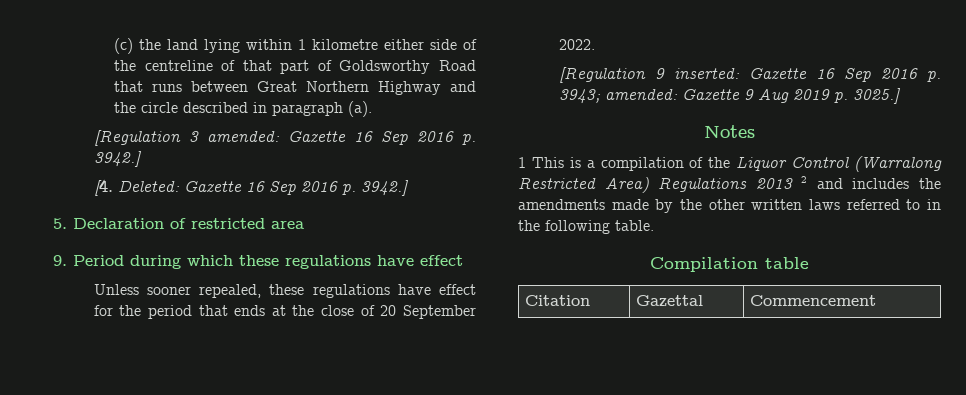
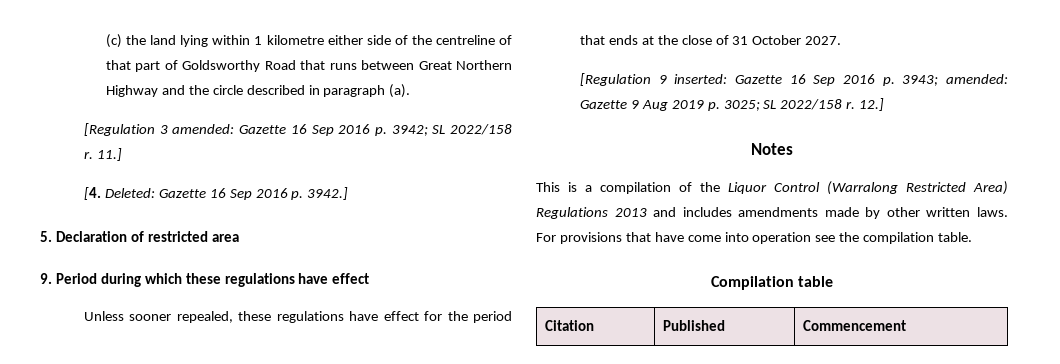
[93,151,142,167] 3942.] -> [391,124,513,136] [83,148,122,161] 3942; SL 2022/158 r. 11.]
[380,305,476,319] [558,39,595,50] 20 September 2022. -> [732,35,842,45] 31 October 2027.
[852,88,901,104] 3025.] -> [723,98,885,111] 3025; SL 2022/158 r. 12.]
[518,157,526,168] 1 -> (793, 149) none
[801,176,808,183] 2 -> (647, 212) none
[919,178,941,189] the -> (732, 212) none
[680,199,702,210] the -> (881, 213) none
[809,199,941,210] [518,220,610,234] laws referred to in the following -> [976,207,1008,217] [536,232,935,244] laws. For provisions that have come into operation see the compilation
[635,295,703,307] Gazettal -> [662,320,725,331] Published

